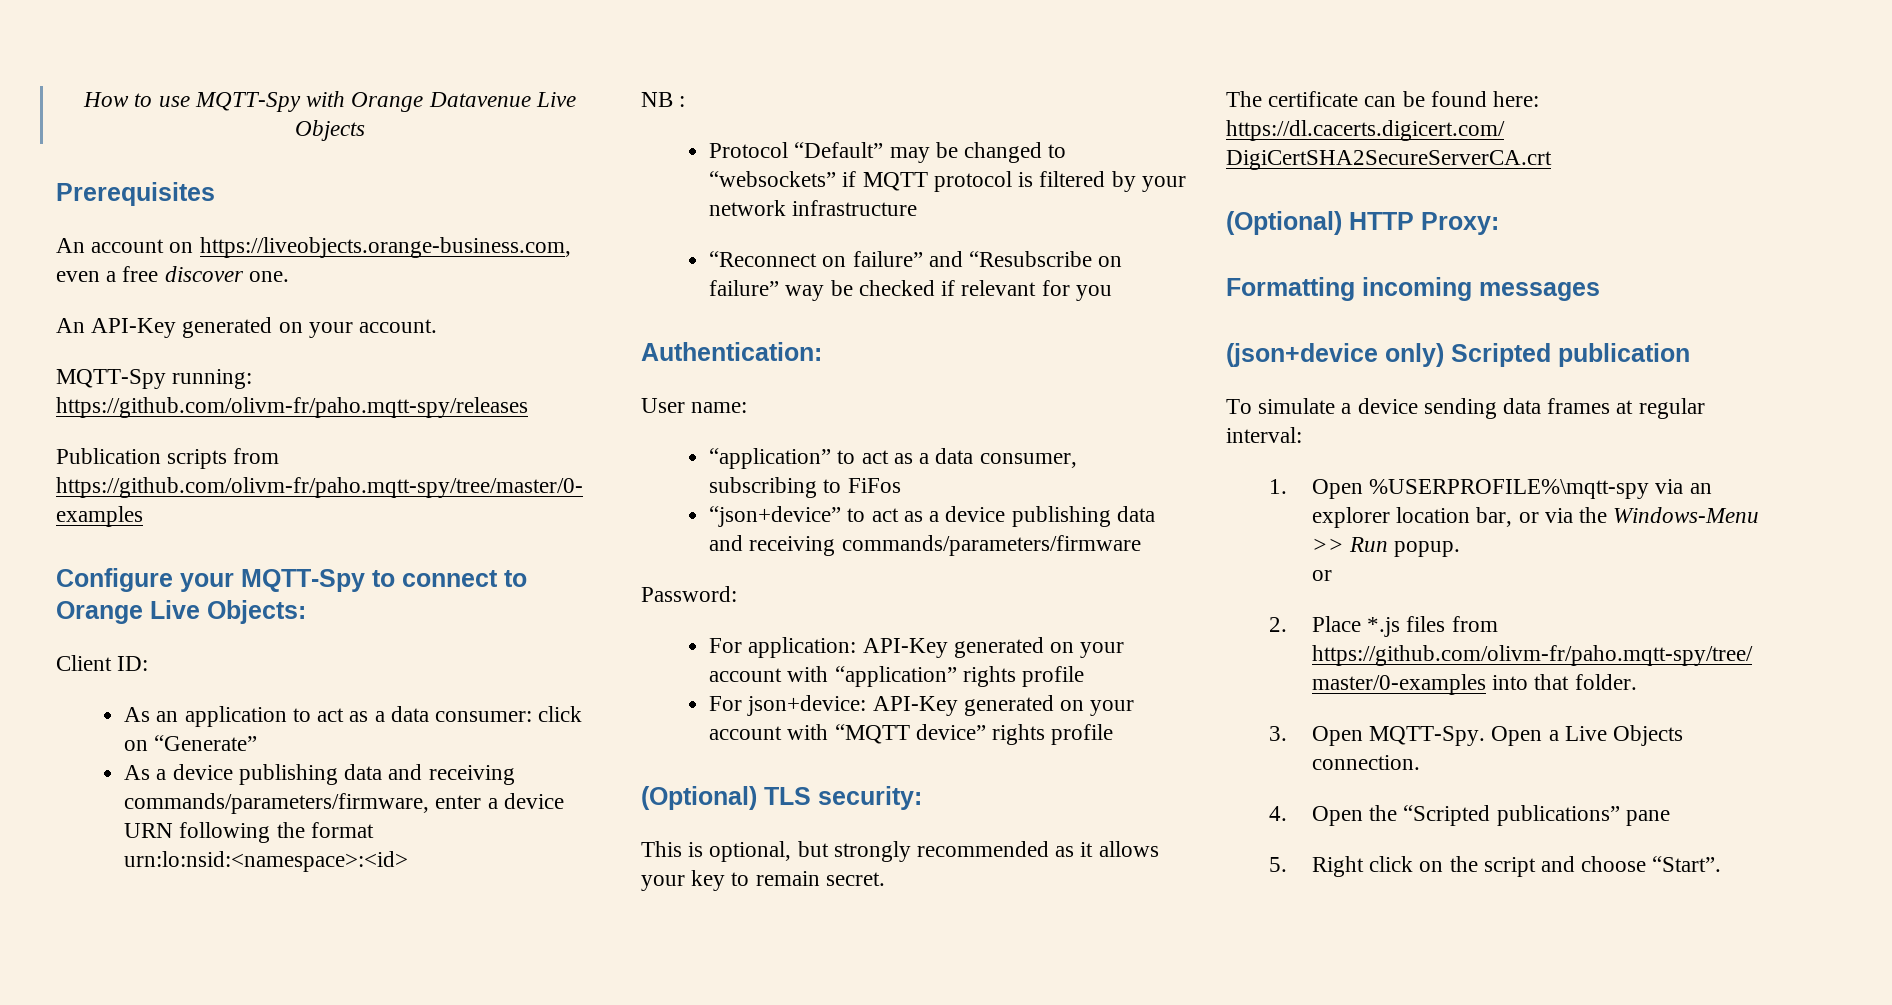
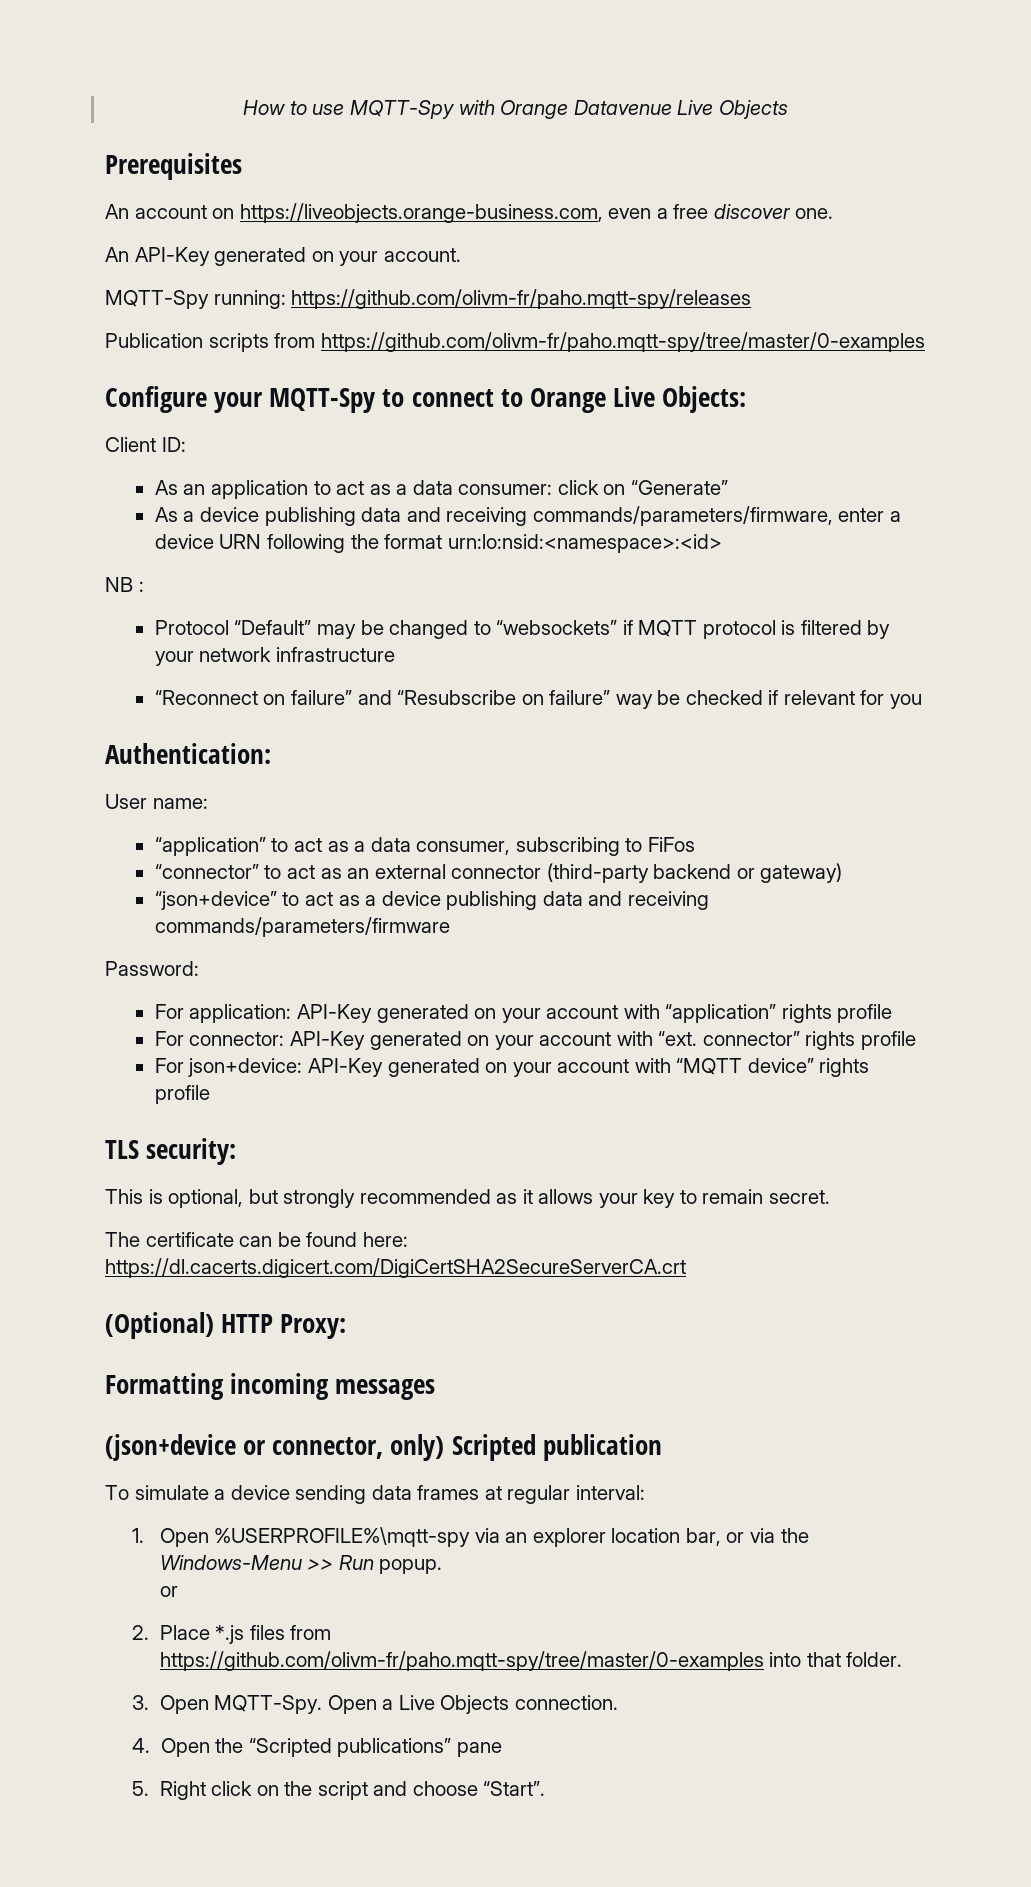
(901, 485) none -> [154,863,843,883] // “connector” to act as an external connector (third-party backend or gateway)
(1085, 676) none -> [154,1031,916,1050] // For connector: API-Key generated on your account with “ext. connector” rights profile
[641,786,757,810] (Optional) -> (210, 1094) none
(1378, 355) none -> [243,1437,384,1459] or connector,

